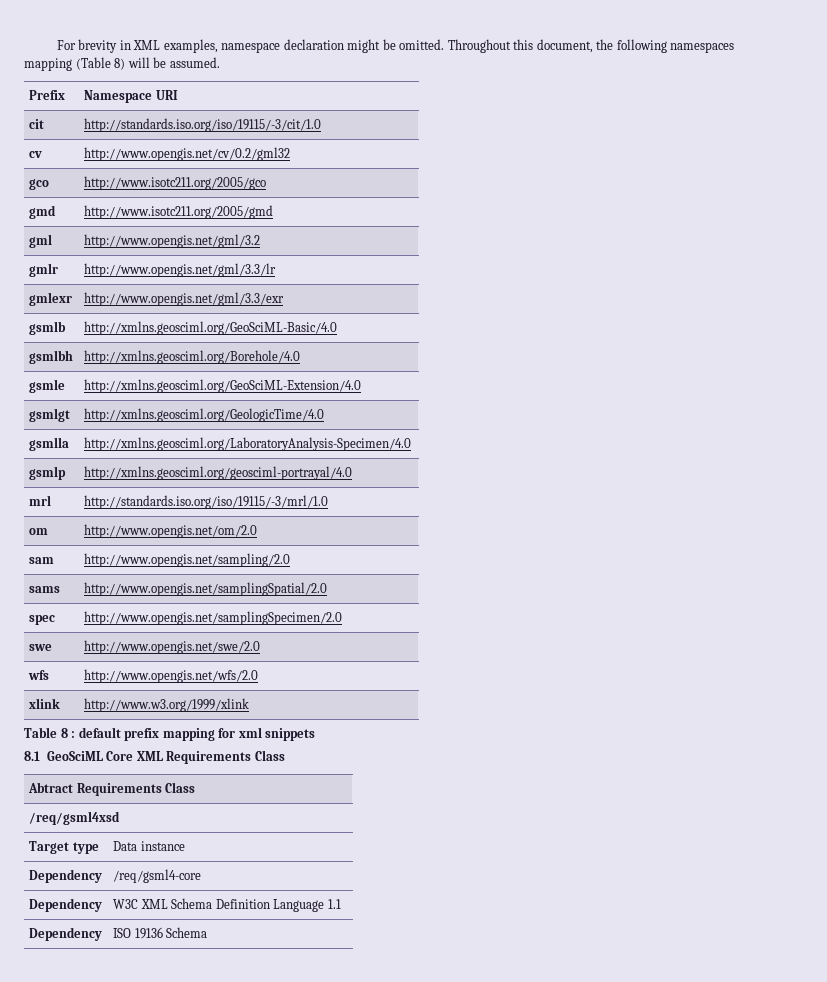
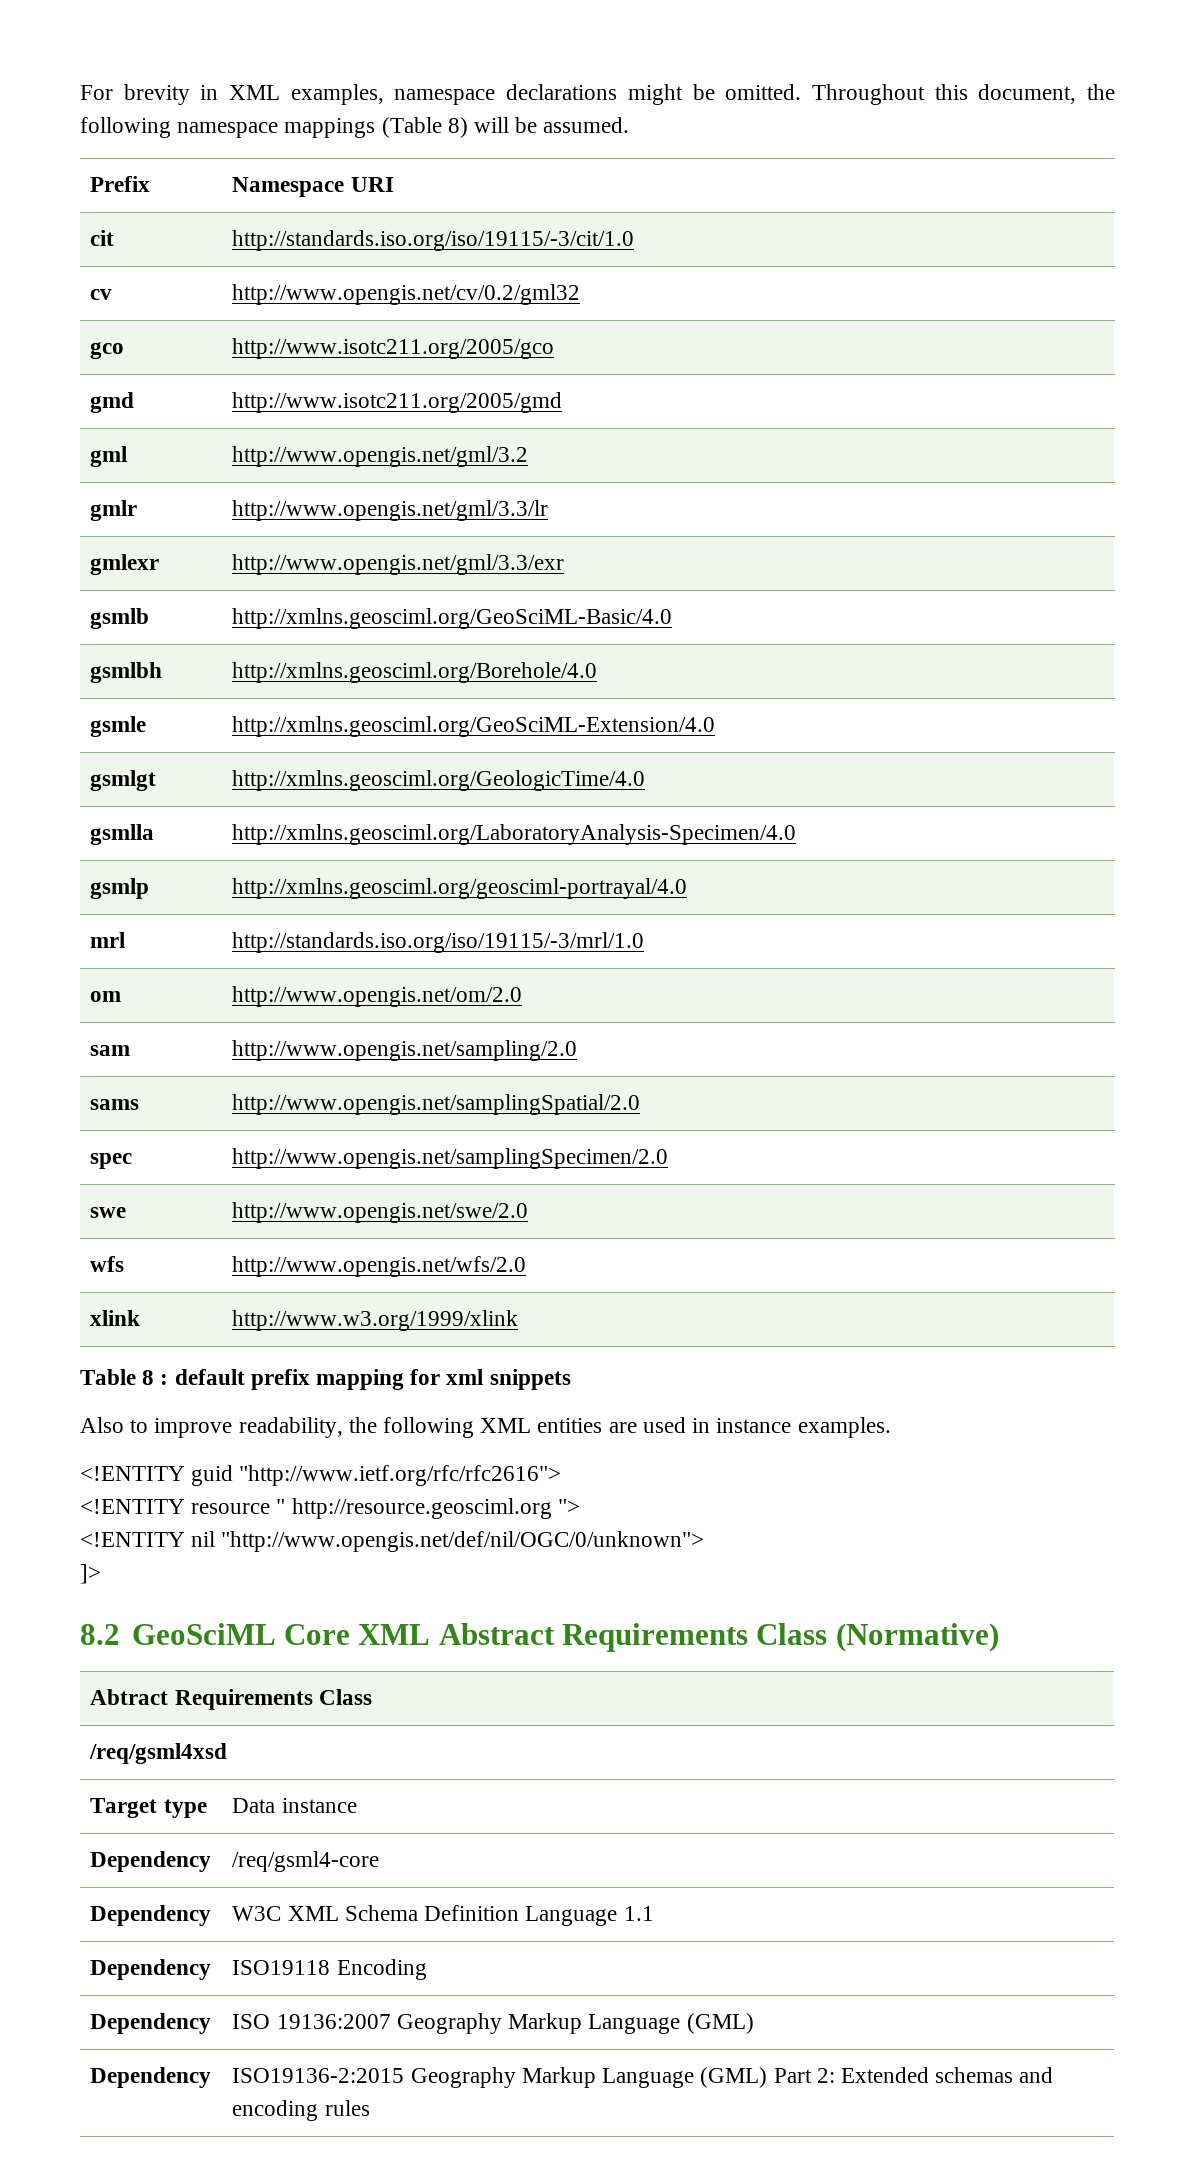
[283,39,344,50] declaration -> [506,84,618,100] declarations
[670,42,735,53] [24,58,72,71] namespaces mapping -> [177,118,376,138] namespace mappings
[24,751,40,761] 8.1 -> [80,1417,891,1438] [80,1465,562,1486] [80,1498,580,1519] [80,1531,705,1552] [80,1564,101,1584] [80,1624,120,1645] Also to improve readability, the following XML entities are used in instance examples. // <!ENTITY guid "http://www.ietf.org/rfc/rfc2616"> // <!ENTITY resource " http://resource.geosciml.org "> // <!ENTITY nil "http://www.opengis.net/def/nil/OGC/0/unknown"> // ]> // 8.2
[166,750,285,764] Requirements Class -> [438,1623,999,1652] Abstract Requirements Class (Normative)
(341, 904) none -> [90,1959,212,1980] [232,1959,427,1980] // Dependency | ISO19118 Encoding
[134,927,208,939] 19136 Schema -> [276,2013,754,2034] [90,2067,212,2088] [232,2067,1054,2088] [232,2100,370,2121] 19136:2007 Geography Markup Language (GML) // Dependency | ISO19136-2:2015 Geography Markup Language (GML) Part 2: Extended schemas and encoding rules

